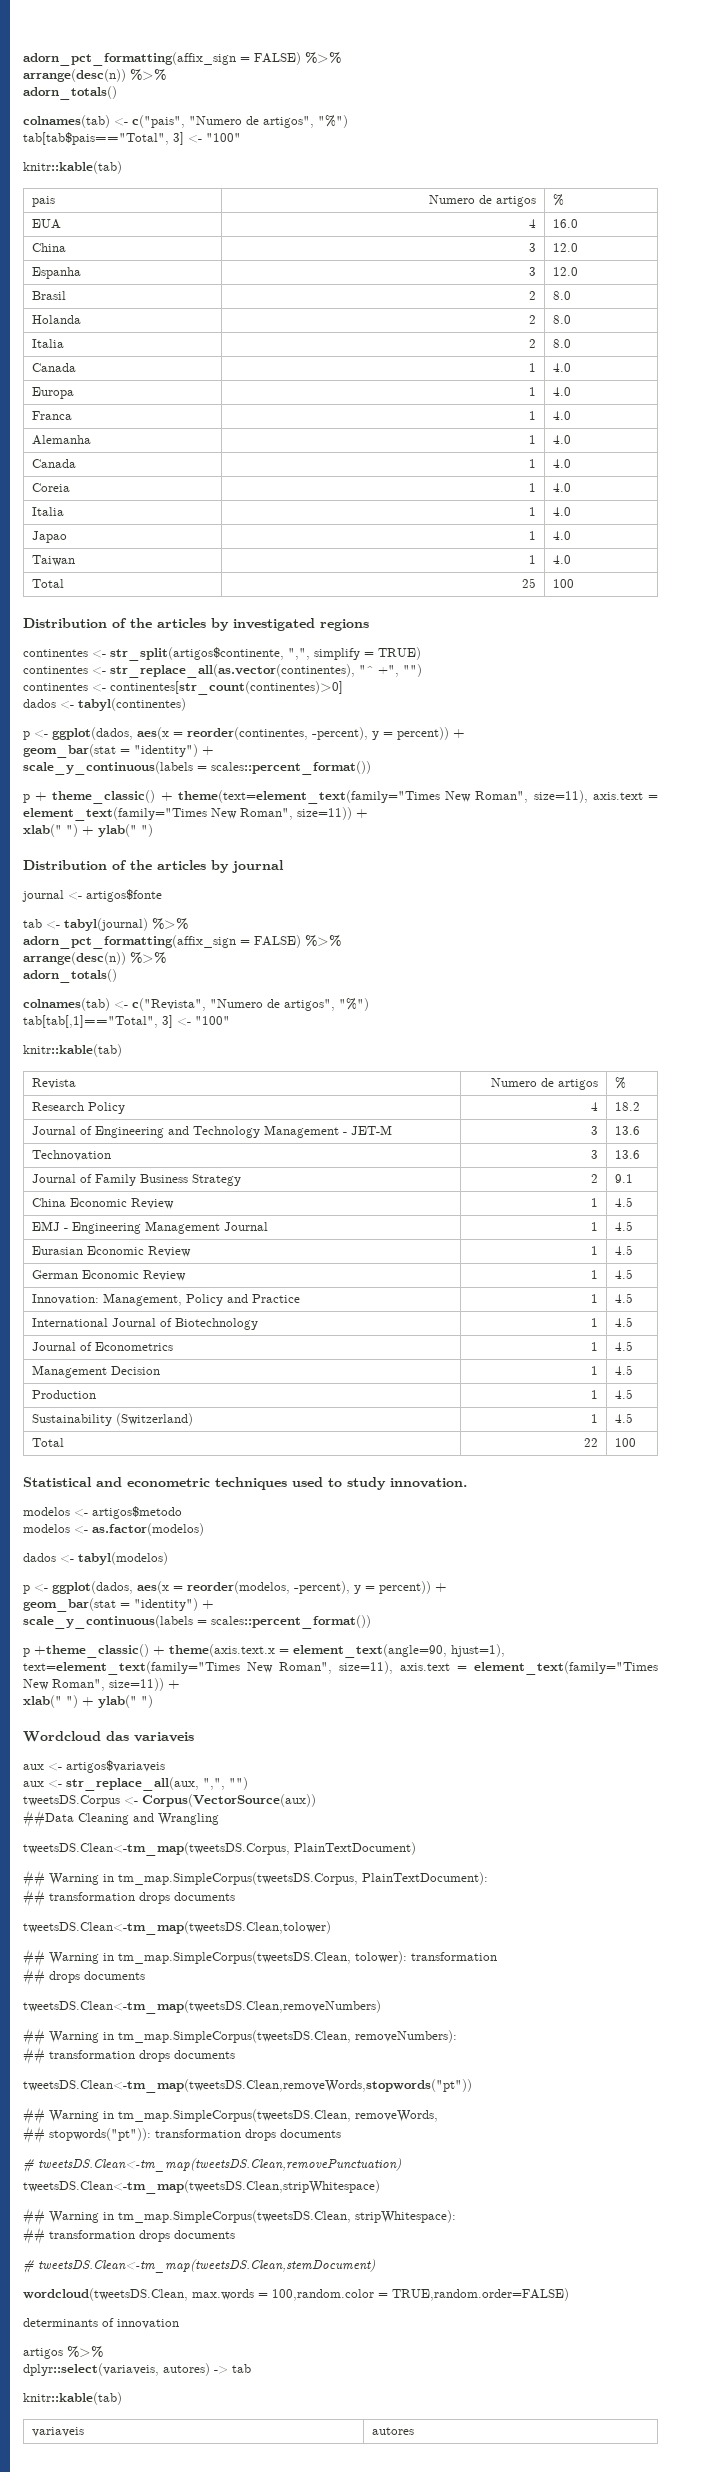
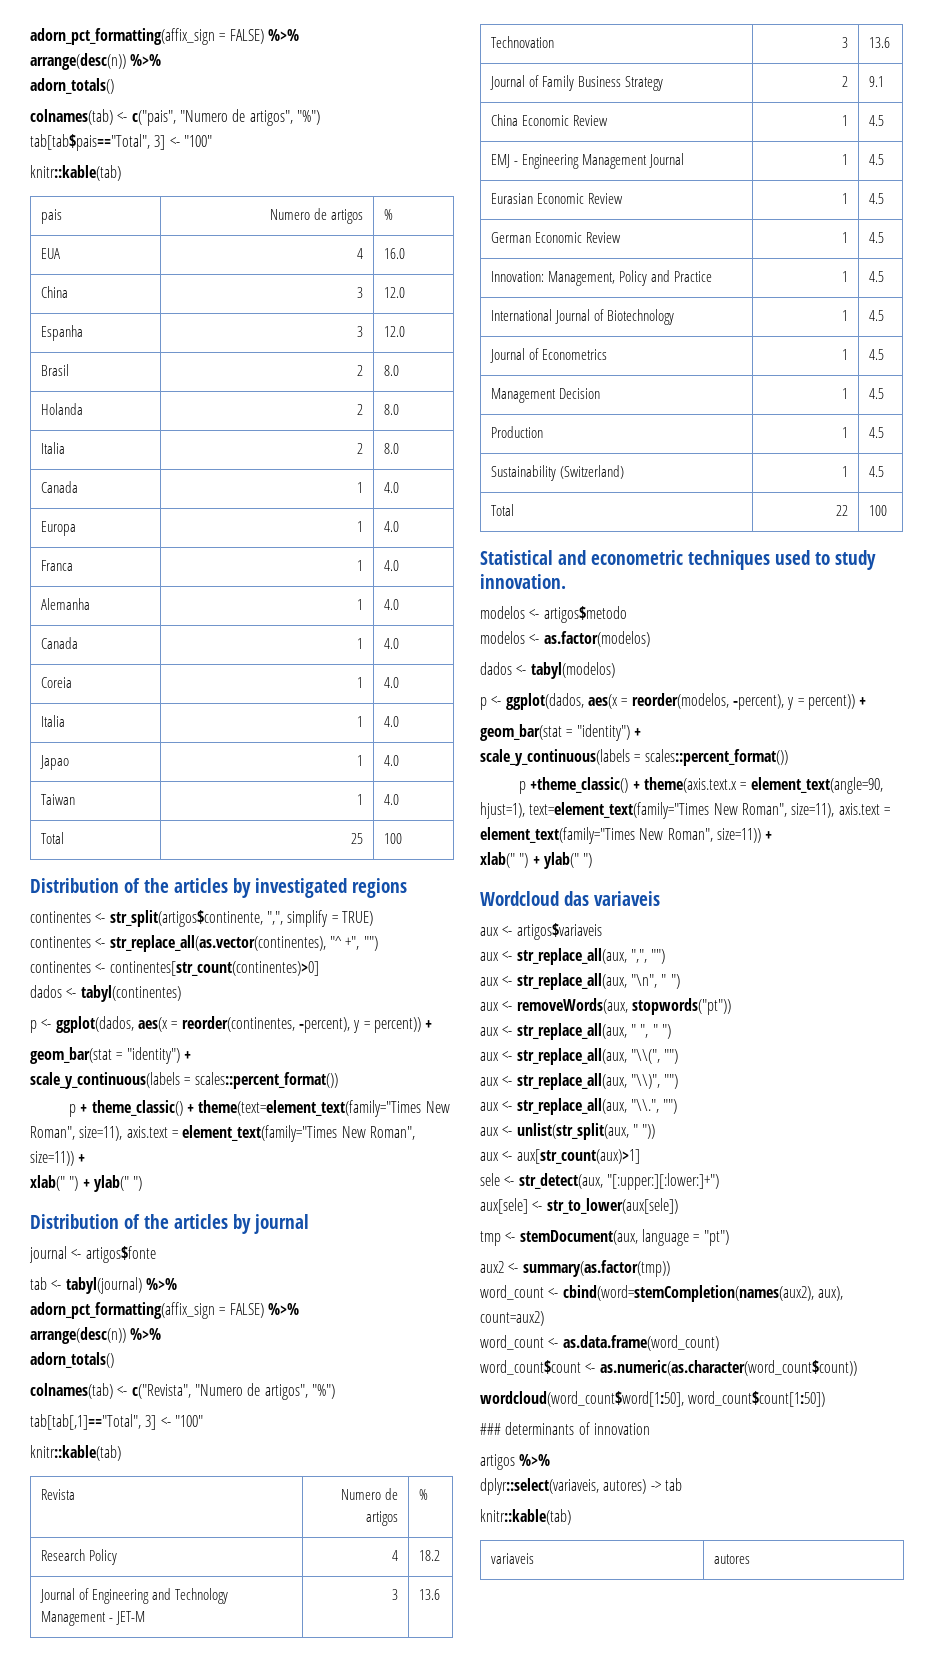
[23,1794,316,1807] [23,1810,219,1827] [23,1842,416,1856] [23,1870,488,1887] [23,1889,235,1906] [23,1921,331,1935] [23,1949,497,1966] [23,1968,145,1985] [23,2000,381,2014] [23,2028,457,2045] [23,2047,235,2064] [23,2079,472,2093] [23,2107,438,2124] [23,2126,341,2143] [23,2158,401,2172] [23,2180,380,2194] [23,2208,456,2225] [23,2227,235,2244] [23,2259,375,2273] [23,2288,569,2301] tweetsDS.Corpus <- Corpus(VectorSource(aux)) // ##Data Cleaning and Wrangling // tweetsDS.Clean<-tm_map(tweetsDS.Corpus, PlainTextDocument) // ## Warning in tm_map.SimpleCorpus(tweetsDS.Corpus, PlainTextDocument): // ## transformation drops documents // tweetsDS.Clean<-tm_map(tweetsDS.Clean,tolower) // ## Warning in tm_map.SimpleCorpus(tweetsDS.Clean, tolower): transformation // ## drops documents // tweetsDS.Clean<-tm_map(tweetsDS.Clean,removeNumbers) // ## Warning in tm_map.SimpleCorpus(tweetsDS.Clean, removeNumbers): // ## transformation drops documents // tweetsDS.Clean<-tm_map(tweetsDS.Clean,removeWords,stopwords("pt")) // ## Warning in tm_map.SimpleCorpus(tweetsDS.Clean, removeWords, // ## stopwords("pt")): transformation drops documents // # tweetsDS.Clean<-tm_map(tweetsDS.Clean,removePunctuation) // tweetsDS.Clean<-tm_map(tweetsDS.Clean,stripWhitespace) // ## Warning in tm_map.SimpleCorpus(tweetsDS.Clean, stripWhitespace): // ## transformation drops documents // # tweetsDS.Clean<-tm_map(tweetsDS.Clean,stemDocument) // wordcloud(tweetsDS.Clean, max.words = 100,random.color = TRUE,random.order=FALSE) // -> [480,973,680,990] [480,998,731,1015] [480,1023,671,1040] [480,1048,679,1065] [480,1073,679,1090] [480,1098,678,1115] [480,1123,656,1140] [480,1149,640,1164] [480,1173,719,1190] [480,1198,678,1214] [480,1229,729,1246] [480,1260,670,1277] [480,1285,843,1302] [480,1311,544,1326] [480,1335,719,1351] [480,1360,857,1376] [480,1391,826,1407] [480,1423,501,1435] aux <- str_replace_all(aux, "\n", " ") // aux <- removeWords(aux, stopwords("pt")) // aux <- str_replace_all(aux, " ", " ") // aux <- str_replace_all(aux, "\\(", "") // aux <- str_replace_all(aux, "\\)", "") // aux <- str_replace_all(aux, "\\.", "") // aux <- unlist(str_split(aux, " ")) // aux <- aux[str_count(aux)>1] // sele <- str_detect(aux, "[:upper:][:lower:]+") // aux[sele] <- str_to_lower(aux[sele]) // tmp <- stemDocument(aux, language = "pt") // aux2 <- summary(as.factor(tmp)) // word_count <- cbind(word=stemCompletion(names(aux2), aux), count=aux2) // word_count <- as.data.frame(word_count) // word_count$count <- as.numeric(as.character(word_count$count)) // wordcloud(word_count$word[1:50], word_count$count[1:50]) // ###

